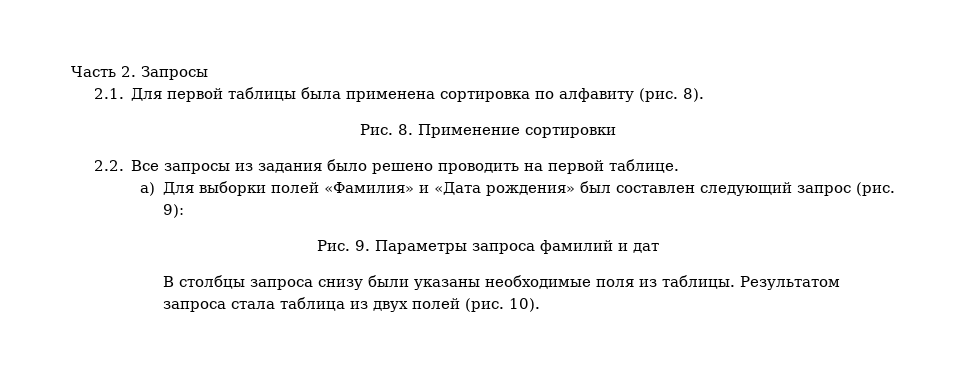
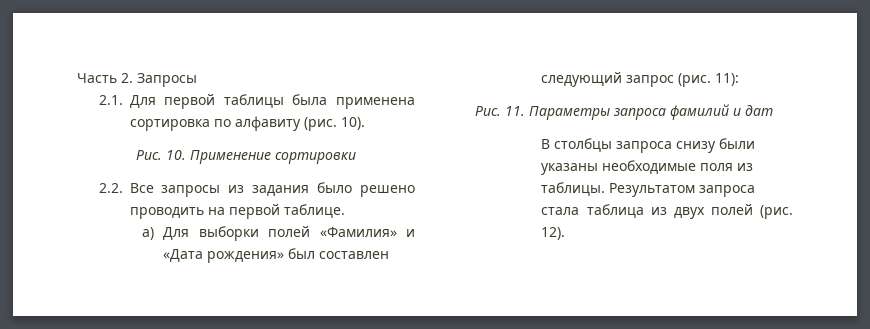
[683,88,705,102] [360,124,413,135] 8). // Рис. 8. -> [340,117,365,130] [136,150,186,160] 10). // Рис. 10.
[162,204,184,218] [317,240,370,251] 9): // Рис. 9. -> [715,73,740,86] [475,106,525,116] 11): // Рис. 11.
[508,298,540,312] 10). -> [541,227,566,240] 12).

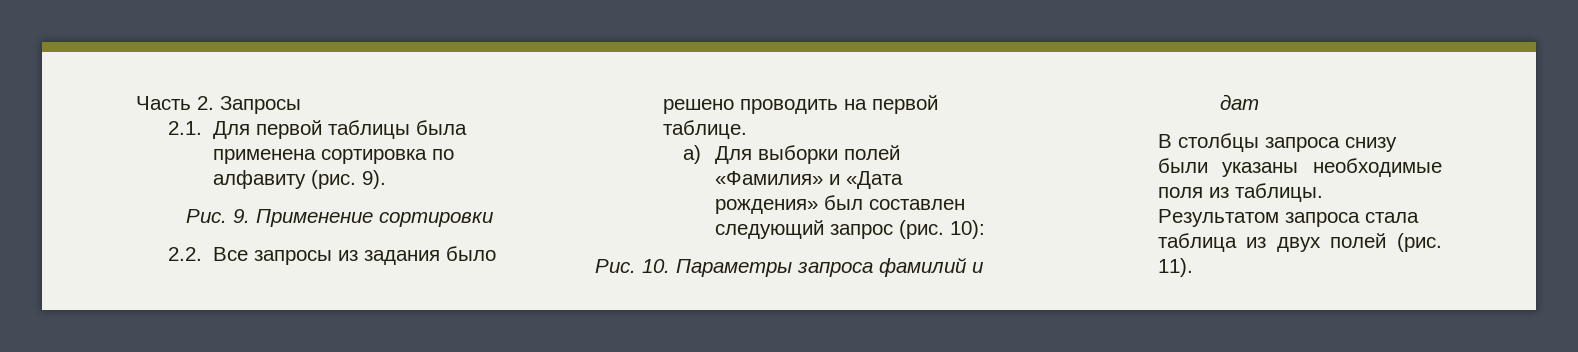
[340,117,365,130] [136,150,186,160] 10). // Рис. 10. -> [361,170,386,189] [185,209,250,223] 9). // Рис. 9.
[715,73,740,86] [475,106,525,116] 11): // Рис. 11. -> [949,220,985,239] [595,259,670,273] 10): // Рис. 10.
[541,227,566,240] 12). -> [1157,258,1193,277] 11).

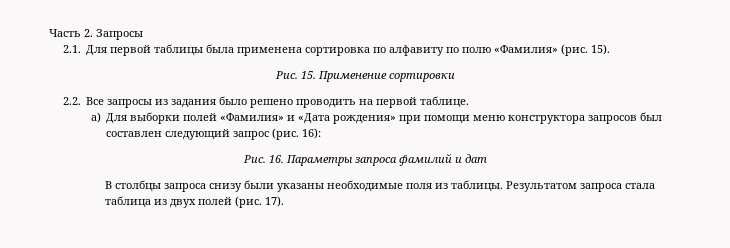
[310,170,386,189] [185,209,250,223] (рис. 9). // Рис. 9. -> [446,44,611,56] [274,71,316,79] по полю «Фамилия» (рис. 15). // Рис. 15.
(818, 206) none -> [399,115,638,124] при помощи меню конструктора запросов
[949,220,985,239] [595,259,670,273] 10): // Рис. 10. -> [302,128,322,139] [242,155,284,163] 16): // Рис. 16.
[1157,258,1193,277] 11). -> [264,196,284,207] 17).

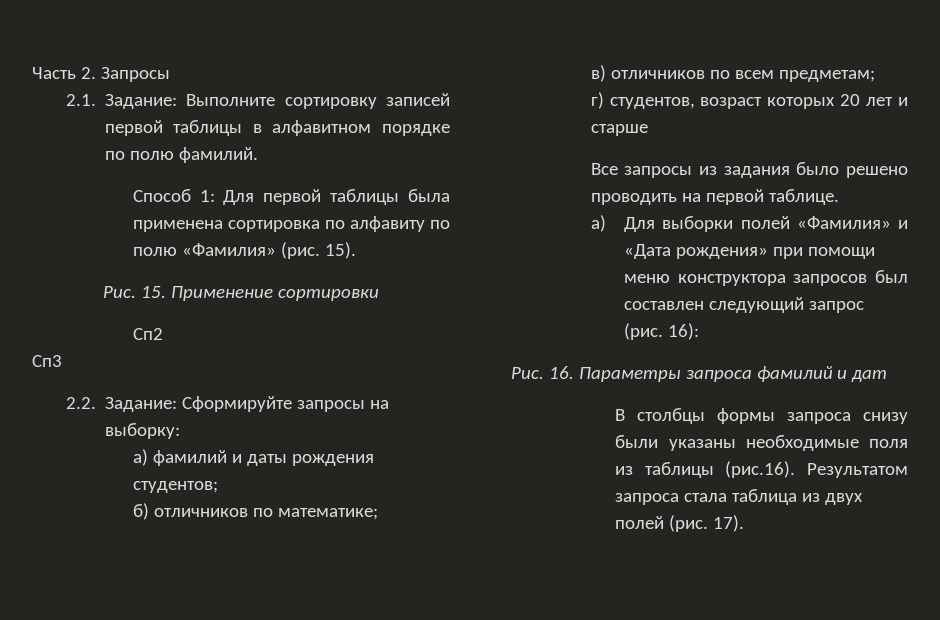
(81, 49) none -> [104,93,450,109] [104,120,450,136] [104,147,258,163] [132,189,215,202] Задание: Выполните сортировку записей первой таблицы в алфавитном порядке по полю фамилий. // Способ 1:
(455, 77) none -> [132,328,163,340] [32,355,62,367] // Сп2 // Сп3
(81, 101) none -> [104,396,389,412] [104,423,180,439] [132,449,374,466] [132,481,218,493] [132,503,378,520] [590,65,875,82] [590,92,908,109] [590,124,648,136] Задание: Сформируйте запросы на выборку: // а) фамилий и даты рождения студентов; // б) отличников по математике; // в) отличников по всем предметам; // г) студентов, возраст которых 20 лет и старше //
(161, 186) none -> [717,408,776,424] формы
[450,180,503,192] таблицы. -> [644,461,796,478] таблицы (рис.16).

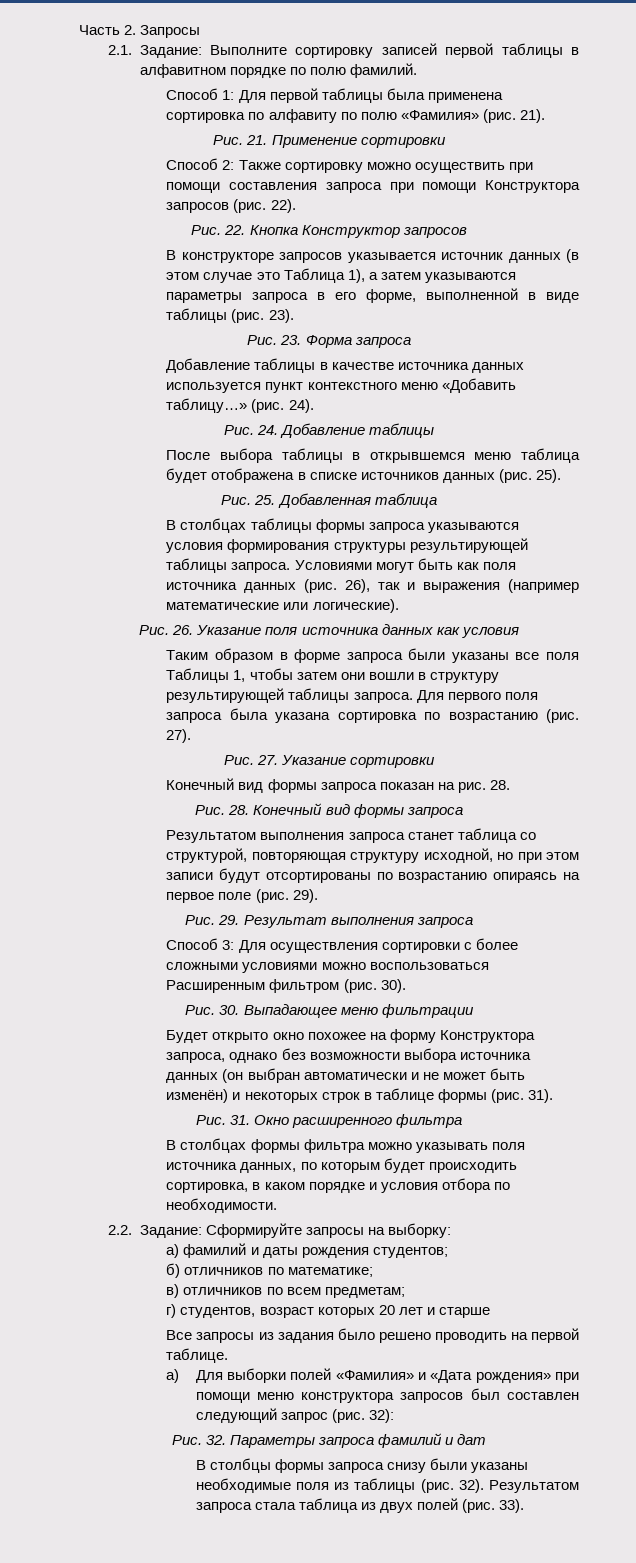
[324,242,356,259] [103,286,167,298] 15). // Рис. 15. -> [519,109,545,123] [213,135,268,145] 21). // Рис. 21.
[132,328,163,340] [32,355,62,367] Сп2 // Сп3 -> [166,158,533,173] [166,180,580,193] [166,199,296,213] [191,225,467,238] [166,249,579,263] [166,268,516,283] [166,288,579,303] [166,308,294,323] [247,335,411,348] [166,358,524,373] [166,378,516,393] [166,398,314,413] [223,423,435,438] [166,448,580,463] [166,468,561,483] [221,493,437,508] [166,518,519,533] [166,538,528,553] [166,558,516,573] [166,579,580,593] [166,599,399,613] [139,624,519,638] [166,648,579,663] [166,668,499,683] [166,688,538,703] [166,708,580,723] [166,729,192,743] [223,755,436,768] [166,778,510,793] [195,803,463,818] [166,828,536,843] [166,848,579,863] [166,868,580,883] [166,889,318,903] [185,915,473,928] [166,938,518,953] [166,962,489,973] [166,979,406,993] [185,1004,474,1018] [166,1029,535,1043] [166,1048,531,1063] [166,1068,525,1083] [166,1088,553,1103] [195,1114,463,1128] [166,1138,525,1153] [166,1158,517,1173] [166,1178,510,1193] [166,1198,278,1213] Способ 2: Также сортировку можно осуществить при помощи составления запроса при помощи Конструктора запросов (рис. 22). // Рис. 22. Кнопка Конструктор запросов // В конструкторе запросов указывается источник данных (в этом случае это Таблица 1), а затем указываются параметры запроса в его форме, выполненной в виде таблицы (рис. 23). // Рис. 23. Форма запроса // Добавление таблицы в качестве источника данных используется пункт контекстного меню «Добавить таблицу…» (рис. 24). // Рис. 24. Добавление таблицы // После выбора таблицы в открывшемся меню таблица будет отображена в списке источников данных (рис. 25). // Рис. 25. Добавленная таблица // В столбцах таблицы формы запроса указываются условия формирования структуры результирующей таблицы запроса. Условиями могут быть как поля источника данных (рис. 26), так и выражения (например математические или логические). // Рис. 26. Указание поля источника данных как условия // Таким образом в форме запроса были указаны все поля Таблицы 1, чтобы затем они вошли в структуру результирующей таблицы запроса. Для первого поля запроса была указана сортировка по возрастанию (рис. 27). // Рис. 27. Указание сортировки // Конечный вид формы запроса показан на рис. 28. // Рис. 28. Конечный вид формы запроса // Результатом выполнения запроса станет таблица со структурой, повторяющая структуру исходной, но при этом записи будут отсортированы по возрастанию опираясь на первое поле (рис. 29). // Рис. 29. Результат выполнения запроса // Способ 3: Для осуществления сортировки с более сложными условиями можно воспользоваться Расширенным фильтром (рис. 30). // Рис. 30. Выпадающее меню фильтрации // Будет открыто окно похожее на форму Конструктора запроса, однако без возможности выбора источника данных (он выбран автоматически и не может быть изменён) и некоторых строк в таблице формы (рис. 31). // Рис. 31. Окно расширенного фильтра // В столбцах формы фильтра можно указывать поля источника данных, по которым будет происходить сортировка, в каком порядке и условия отбора по необходимости.
[668,323,700,340] [510,366,574,379] 16): // Рис. 16. -> [368,1409,394,1423] [171,1435,226,1445] 32): // Рис. 32.
[725,461,796,478] (рис.16). -> [420,1479,484,1493] (рис. 32).
[713,515,745,532] 17). -> [498,1499,524,1513] 33).

